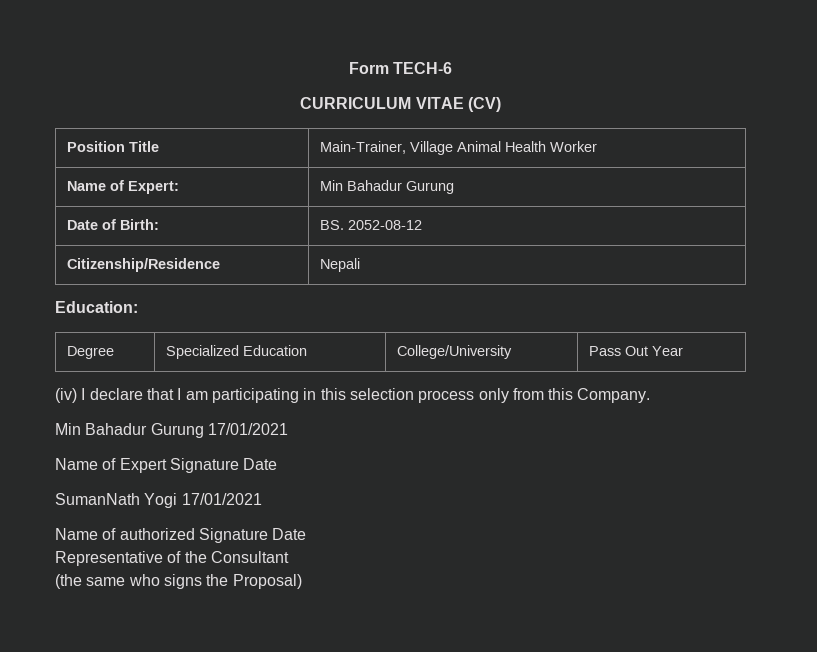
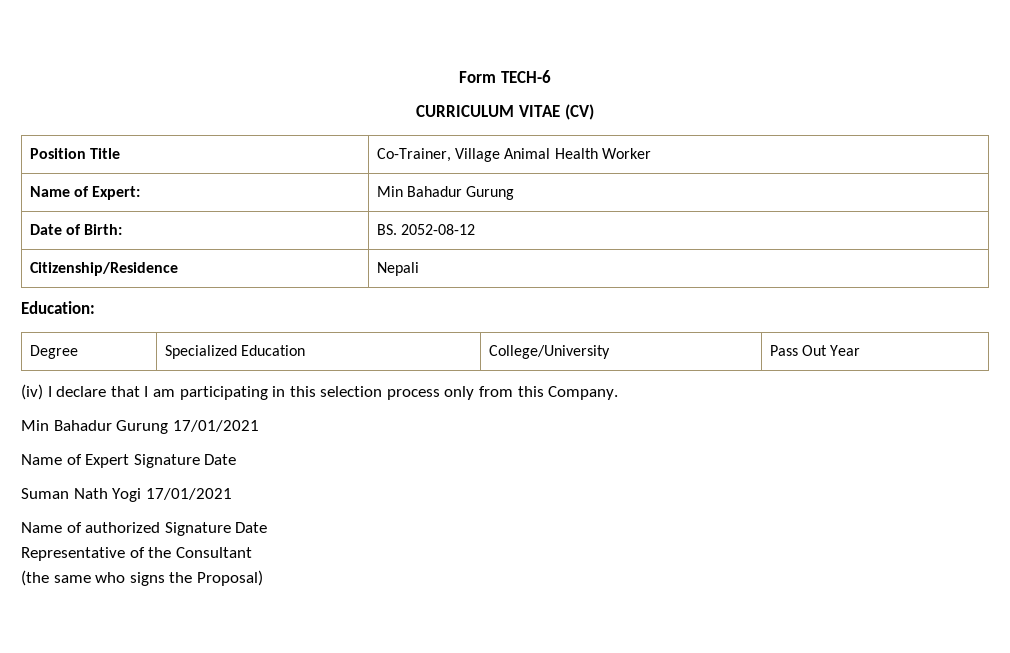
[319,141,406,154] Main-Trainer, -> [377,148,452,162] Co-Trainer,
[55,493,140,505] SumanNath -> [21,488,108,499] Suman Nath

